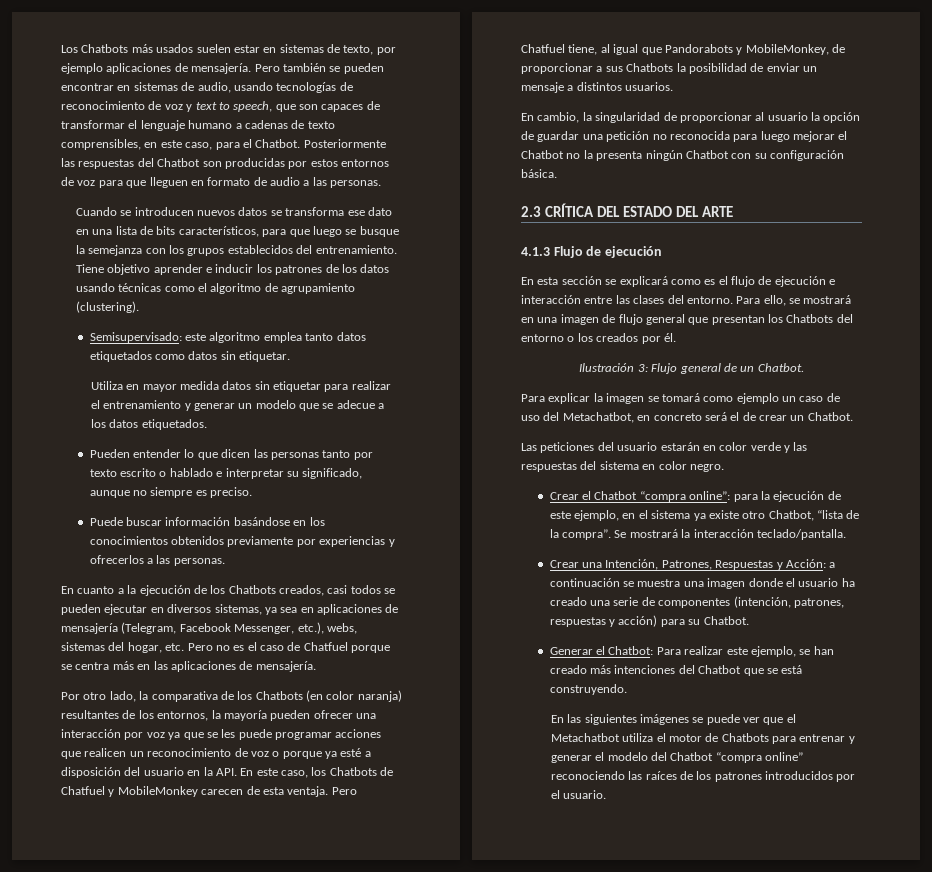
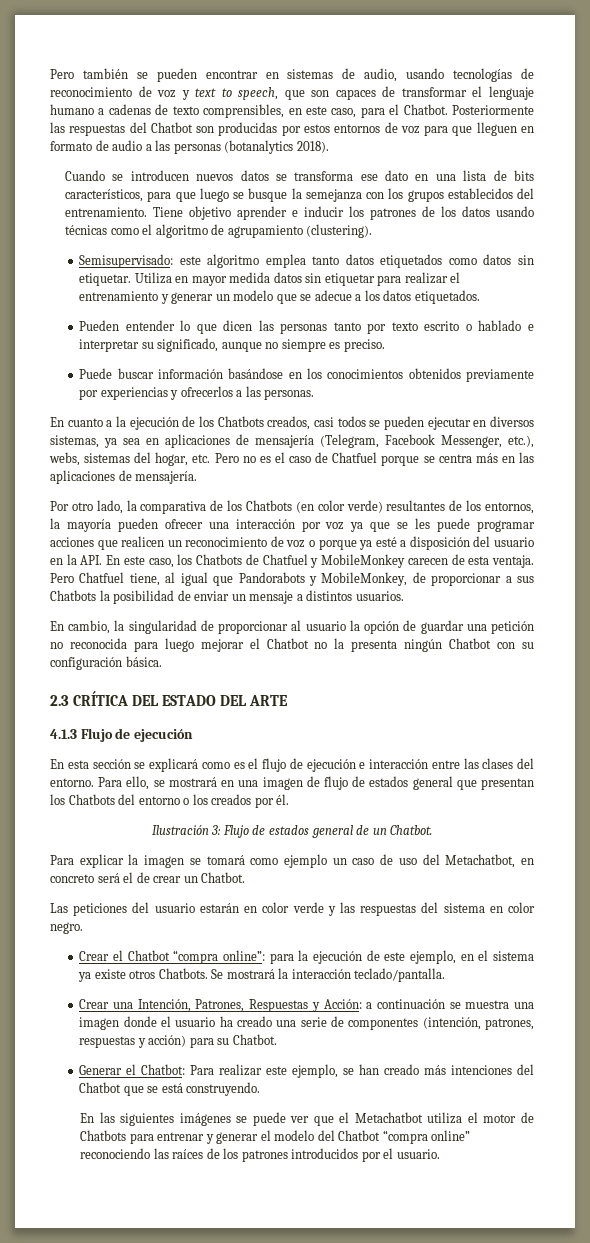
[61,44,396,55] [61,63,252,74] Los Chatbots más usados suelen estar en sistemas de texto, por ejemplo aplicaciones de mensajería. -> (50, 74) none
[330,180,382,188] personas. -> [173,140,329,154] personas (botanalytics 2018).
(291, 356) // -> (132, 279) none
[357,690,402,702] naranja) -> [346,500,383,513] verde)
(643, 319) none -> [352,776,409,787] de estados
(678, 368) none -> [252,825,309,835] de estados
[742,510,860,521] [549,529,612,540] otro Chatbot, “lista de la compra”. -> [129,968,208,979] otros Chatbots.

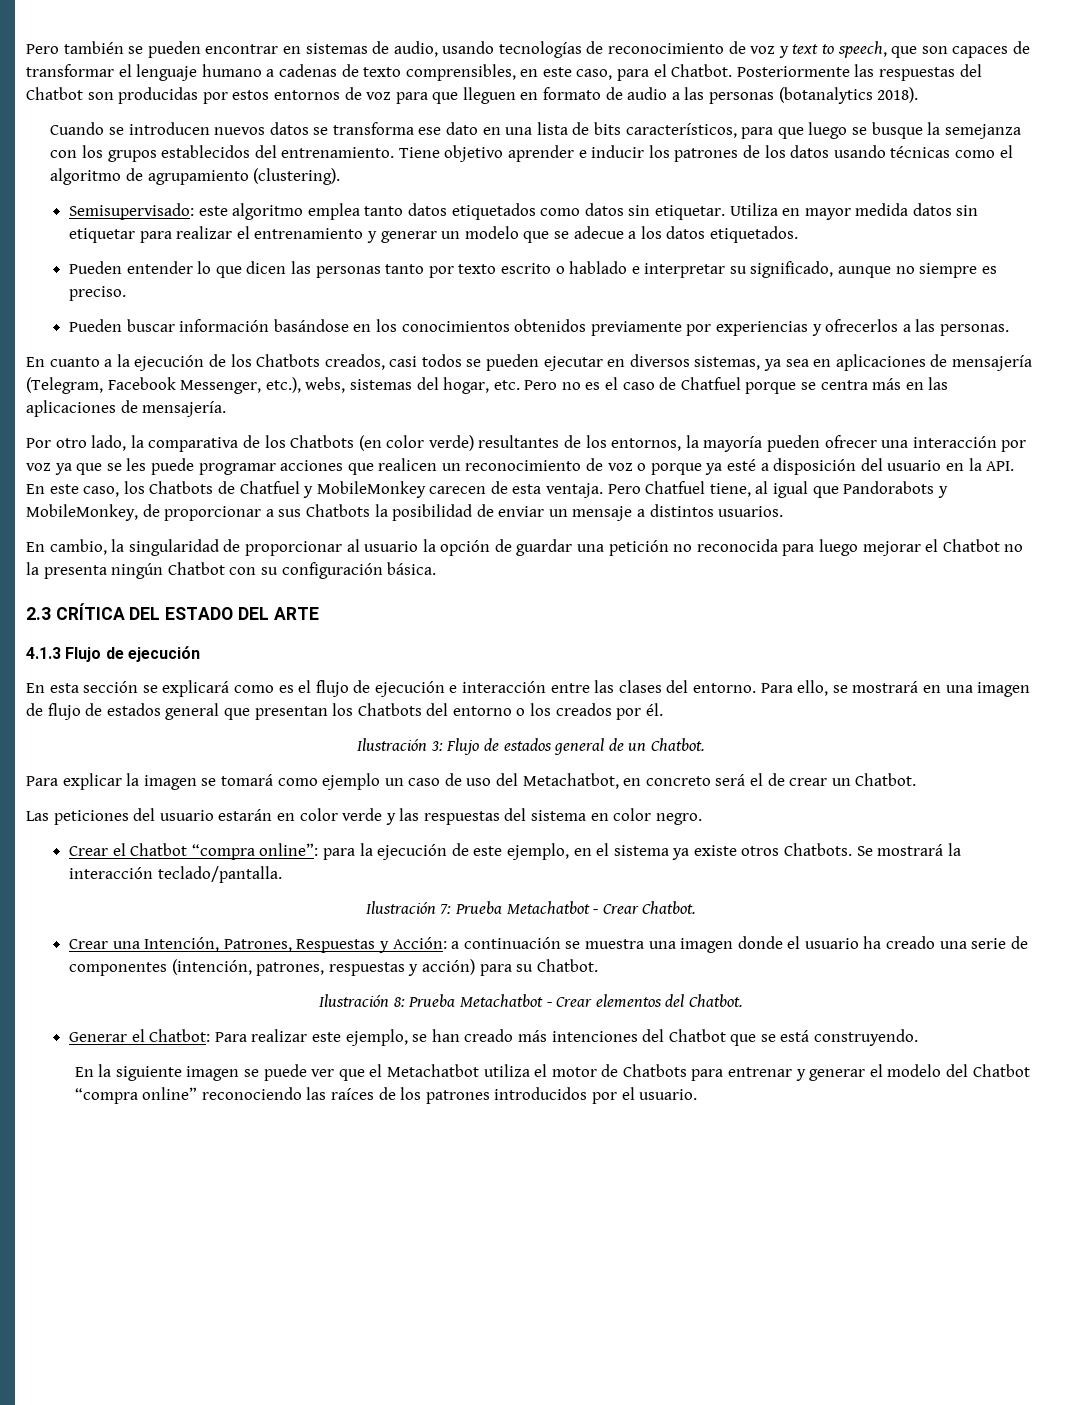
[79,368,113,379] Puede -> [69,319,123,332] Pueden
(446, 975) none -> [365,901,697,914] // Ilustración 7: Prueba Metachatbot - Crear Chatbot.
(277, 1039) none -> [319,994,743,1008] // Ilustración 8: Prueba Metachatbot - Crear elementos del Chatbot.
[99,1112,231,1126] las siguientes imágenes -> [98,1064,240,1081] la siguiente imagen

